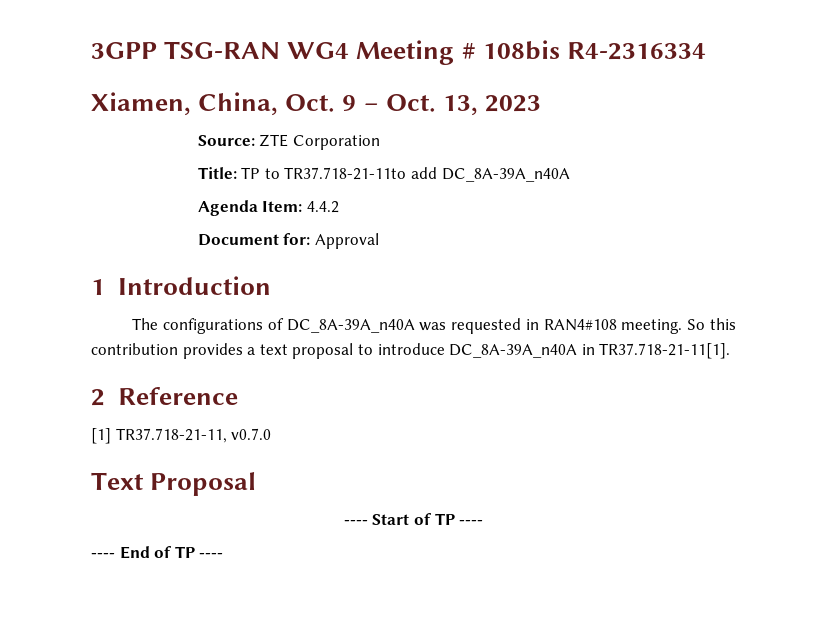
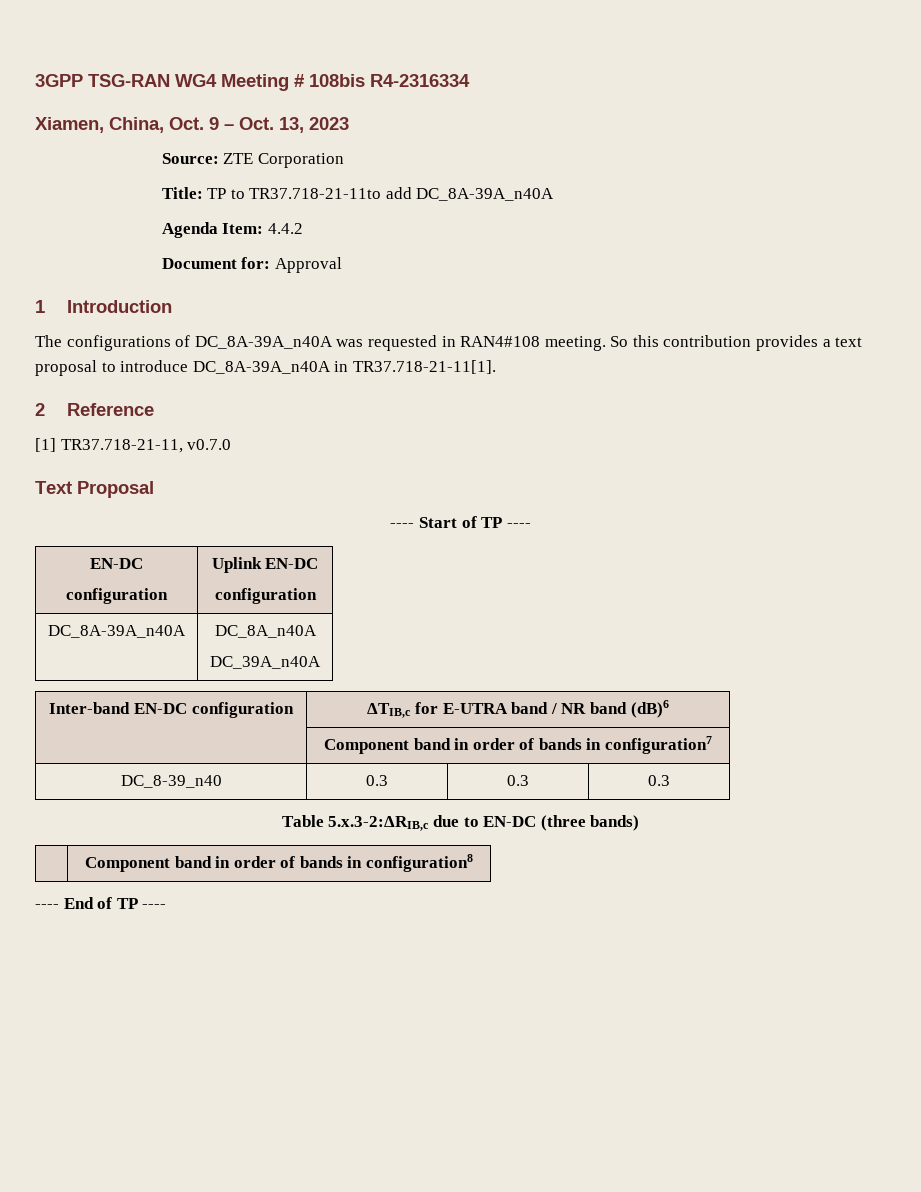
(484, 522) none -> [90,558,143,569] [66,588,168,604] [211,557,319,573] [214,588,317,604] [48,625,186,638] [214,625,317,638] [210,656,321,669] [49,702,294,718] [367,700,669,718] [323,736,713,754] [120,775,222,788] [366,775,388,786] [507,775,529,786] [648,775,670,786] [281,815,640,831] [84,854,474,872] // EN-DC // configuration | Uplink EN-DC // configuration // DC_8A-39A_n40A | DC_8A_n40A // DC_39A_n40A // Inter-band EN-DC configuration | ΔTIB,c for E-UTRA band / NR band (dB)6 // | Component band in order of bands in configuration7 // DC_8-39_n40 | 0.3 | 0.3 | 0.3 // Table 5.x.3-2:ΔRIB,c due to EN-DC (three bands) // | Component band in order of bands in configuration8

